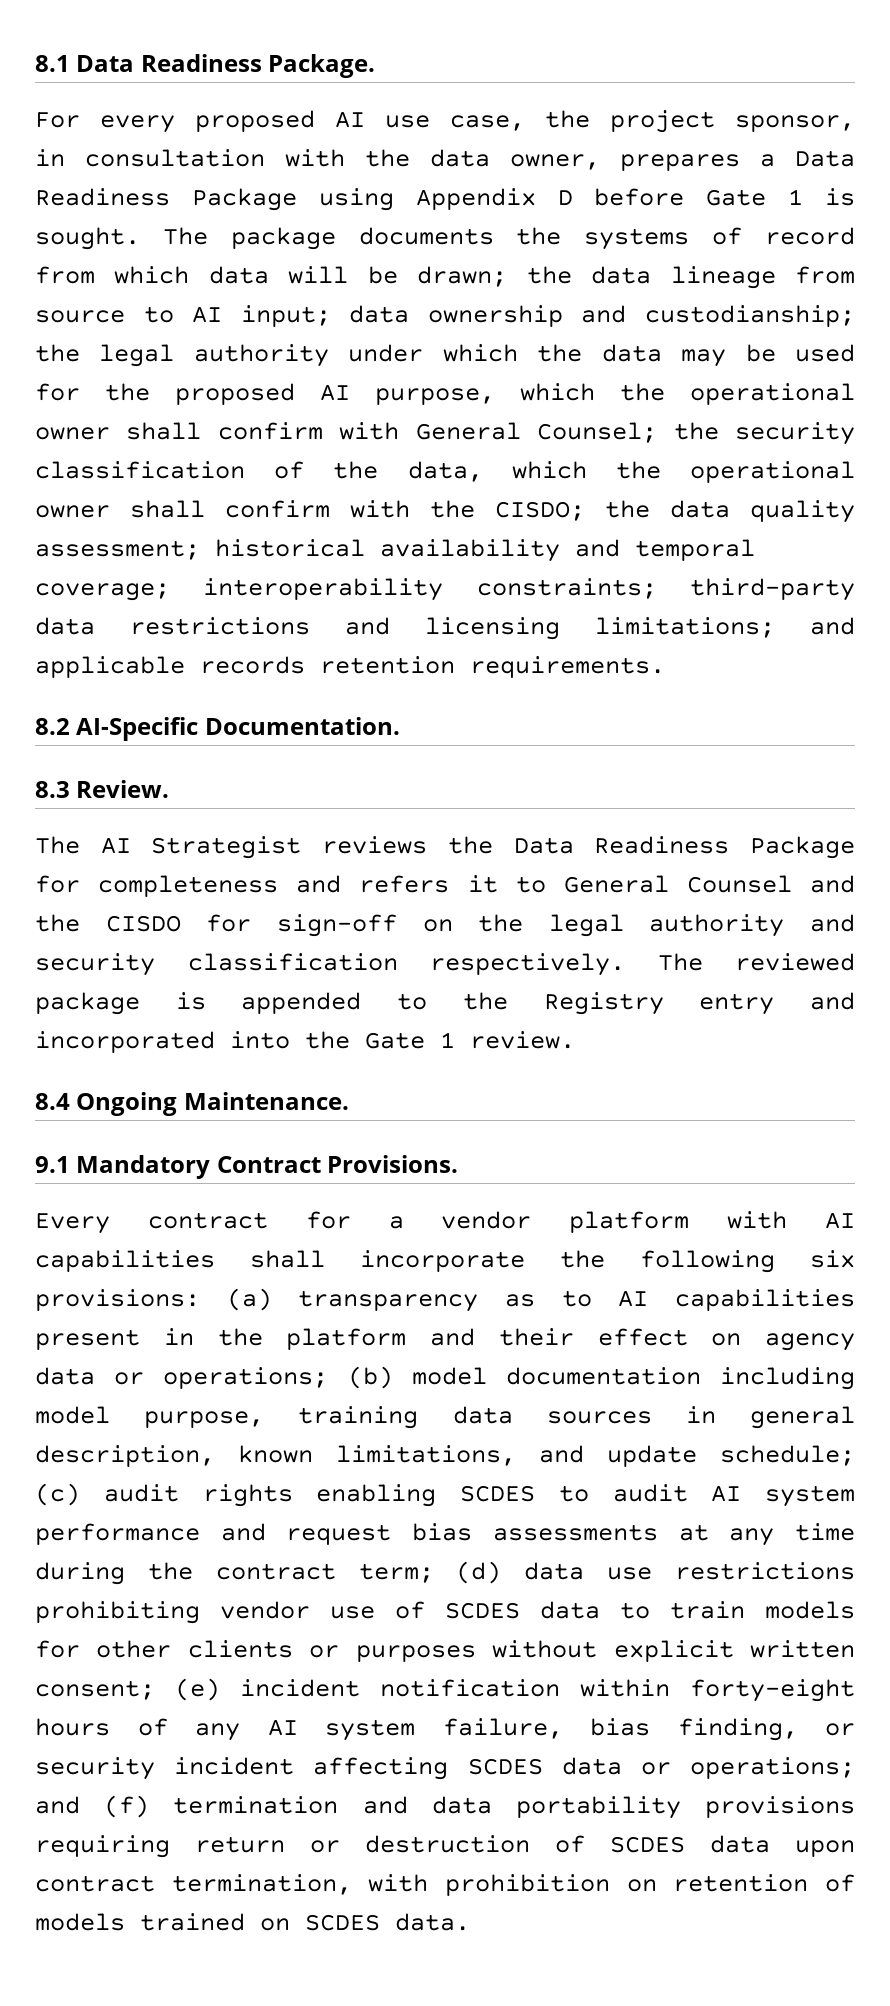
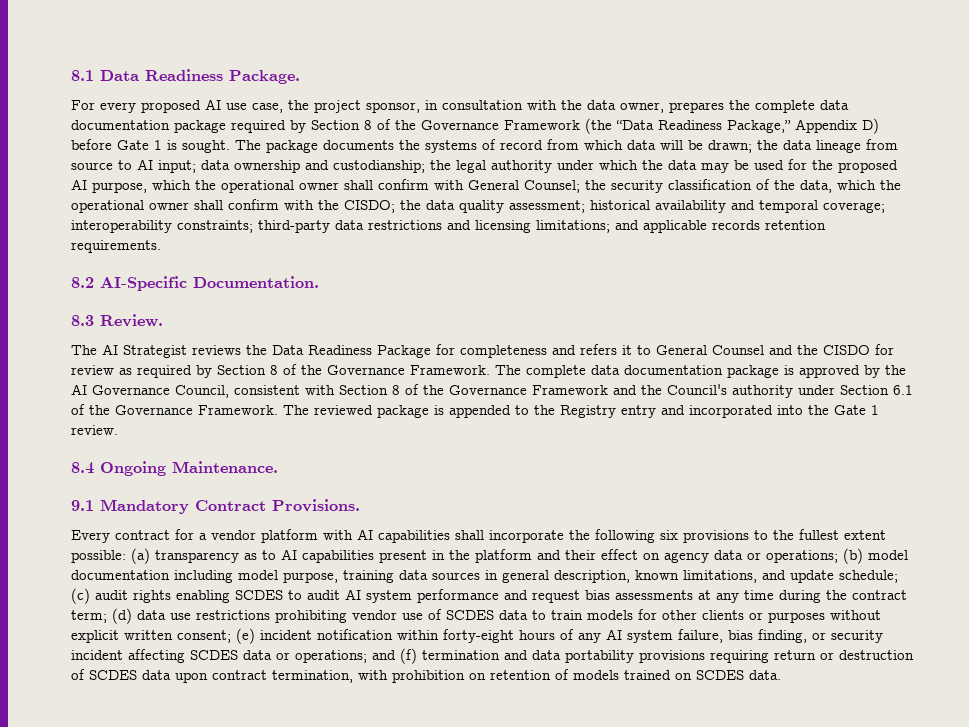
[760,150,855,167] [35,188,573,211] a Data Readiness Package using Appendix D -> [729,100,849,113] [71,118,879,134] the complete data documentation package required by Section 8 of the Governance Framework (the “Data Readiness Package,” Appendix D)
[276,914,855,937] [35,953,625,976] sign-off on the legal authority and security classification respectively. -> [71,364,906,378] [71,384,913,398] [71,404,278,415] review as required by Section 8 of the Governance Framework. The complete data documentation package is approved by the AI Governance Council, consistent with Section 8 of the Governance Framework and the Council's authority under Section 6.1 of the Governance Framework.
[35,1289,200,1311] provisions: -> [683,529,886,543] [71,550,126,563] provisions to the fullest extent possible:

